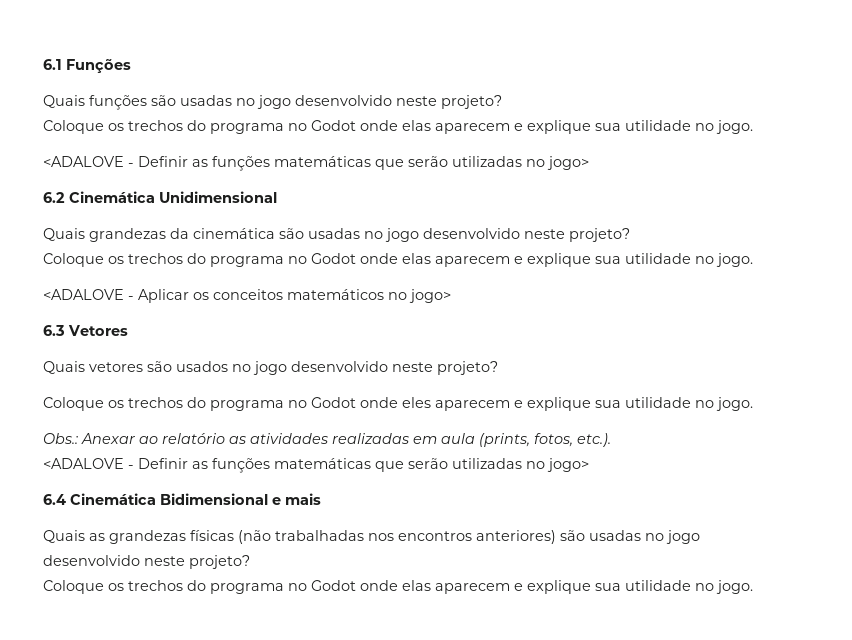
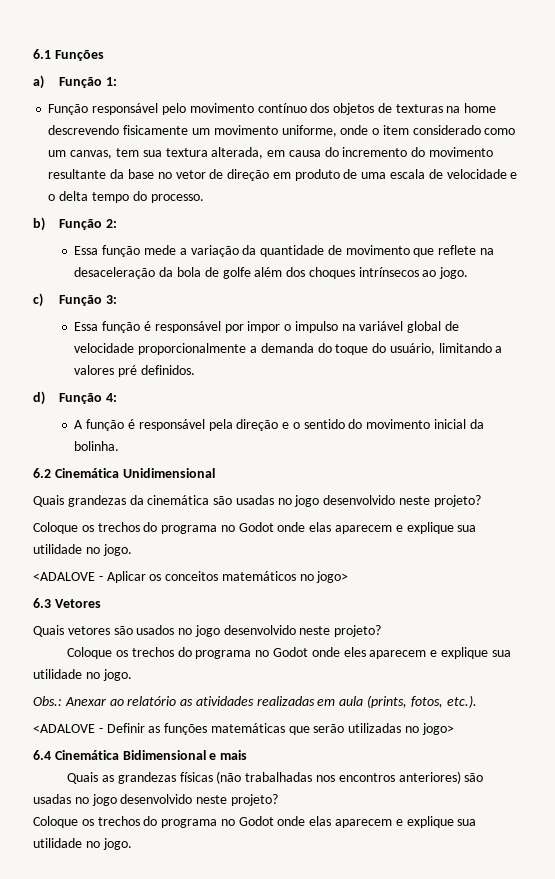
[43,95,502,110] [43,120,753,134] [43,156,589,171] Quais funções são usadas no jogo desenvolvido neste projeto? // Coloque os trechos do programa no Godot onde elas aparecem e explique sua utilidade no jogo. // <ADALOVE - Definir as funções matemáticas que serão utilizadas no jogo> -> [33,75,117,89] [48,103,497,115] [48,125,516,137] [48,147,493,159] [48,169,518,181] [48,191,204,203] [33,217,117,231] [74,245,495,257] [74,267,469,279] [33,293,117,307] [74,321,460,333] [74,343,503,355] [74,365,195,377] [33,391,117,405] [74,419,484,431] [74,441,120,451] a) Função 1: // Função responsável pelo movimento contínuo dos objetos de texturas na home descrevendo fisicamente um movimento uniforme, onde o item considerado como um canvas, tem sua textura alterada, em causa do incremento do movimento resultante da base no vetor de direção em produto de uma escala de velocidade e o delta tempo do processo. // b) Função 2: // Essa função mede a variação da quantidade de movimento que reflete na desaceleração da bola de golfe além dos choques intrínsecos ao jogo. // c) Função 3: // Essa função é responsável por impor o impulso na variável global de velocidade proporcionalmente a demanda do toque do usuário, limitando a valores pré definidos. // d) Função 4: // A função é responsável pela direção e o sentido do movimento inicial da bolinha.

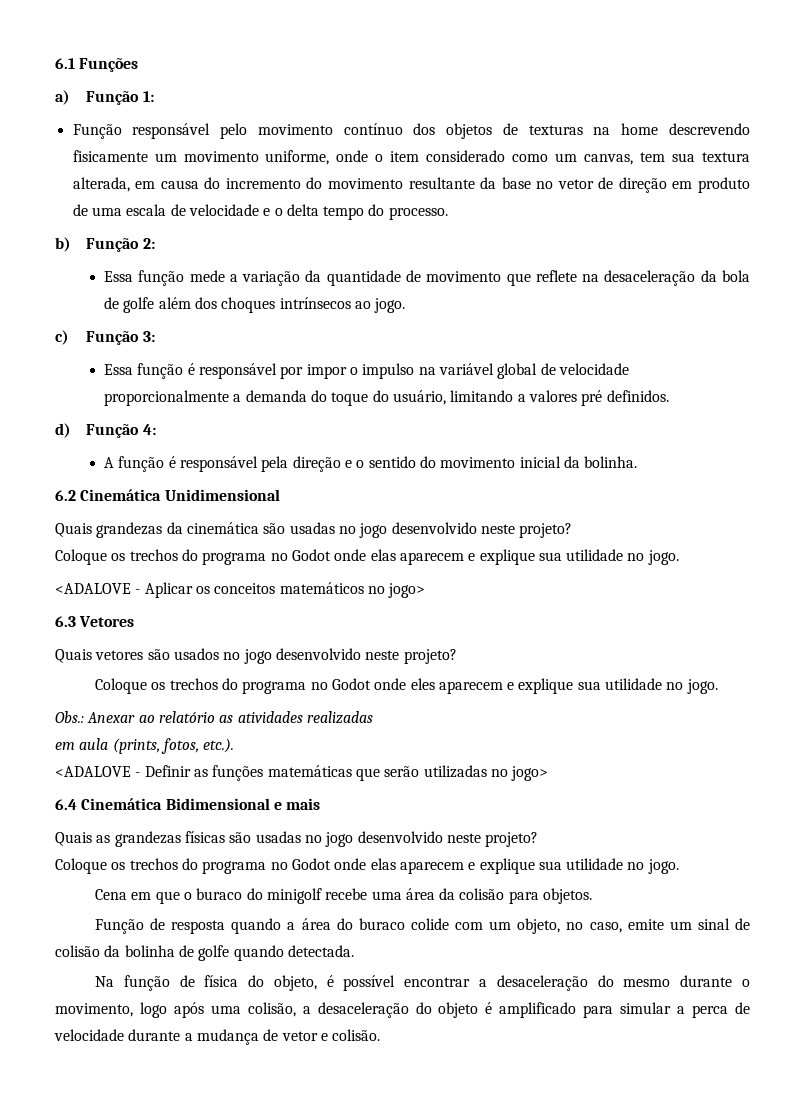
(315, 701) none -> (373, 717) //
[216,771,461,784] (não trabalhadas nos encontros anteriores) -> (225, 837) none
(132, 844) none -> [94,888,593,904] [94,918,750,934] [55,945,354,961] [94,975,751,991] [55,1002,751,1018] [54,1029,381,1045] // Cena em que o buraco do minigolf recebe uma área da colisão para objetos. // Função de resposta quando a área do buraco colide com um objeto, no caso, emite um sinal de colisão da bolinha de golfe quando detectada. // Na função de física do objeto, é possível encontrar a desaceleração do mesmo durante o movimento, logo após uma colisão, a desaceleração do objeto é amplificado para simular a perca de velocidade durante a mudança de vetor e colisão.

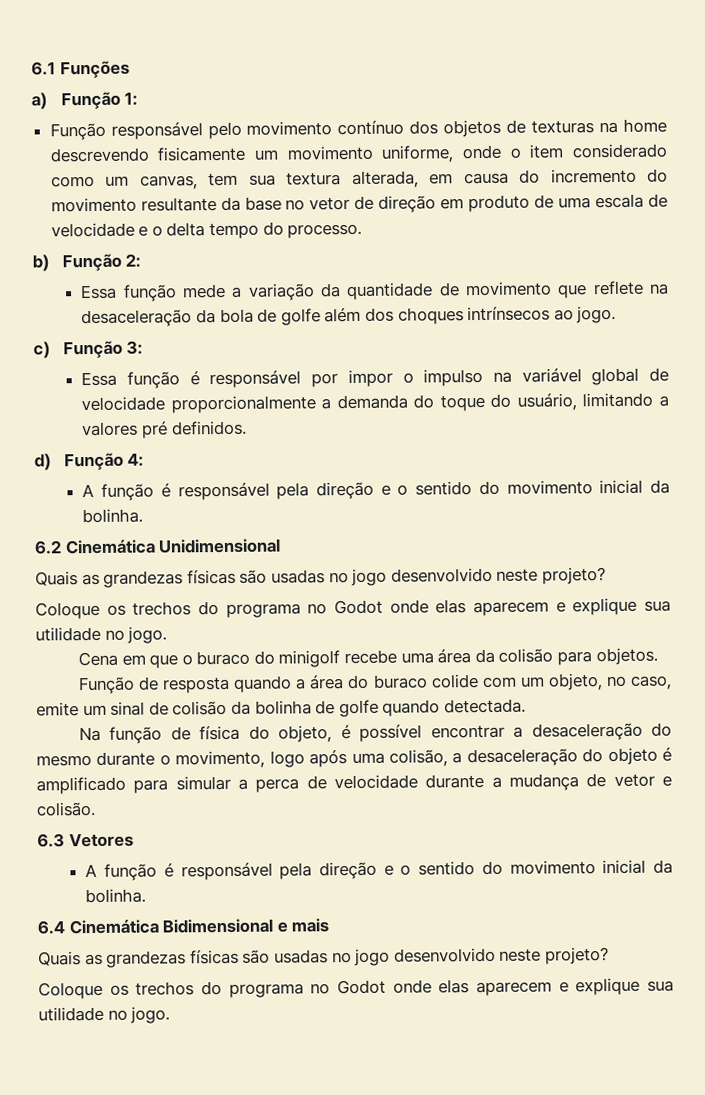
[55,522,573,538] [55,549,679,565] [55,582,426,598] [55,616,135,627] [55,648,457,664] [94,678,718,694] [55,711,373,724] [55,738,235,754] [55,765,549,781] [55,798,321,810] // Quais grandezas da cinemática são usadas no jogo desenvolvido neste projeto? // Coloque os trechos do programa no Godot onde elas aparecem e explique sua utilidade no jogo. // <ADALOVE - Aplicar os conceitos matemáticos no jogo> // 6.3 Vetores // Quais vetores são usados no jogo desenvolvido neste projeto? // Coloque os trechos do programa no Godot onde eles aparecem e explique sua utilidade no jogo. // Obs.: Anexar ao relatório as atividades realizadas // em aula (prints, fotos, etc.). // <ADALOVE - Definir as funções matemáticas que serão utilizadas no jogo> // 6.4 Cinemática Bidimensional e mais -> (282, 546) none
(381, 1035) none -> [37,832,134,848] [85,859,674,881] [85,888,147,904] [37,918,330,935] [38,947,609,968] [38,977,674,1000] [38,1006,171,1024] // 6.3 Vetores // A função é responsável pela direção e o sentido do movimento inicial da bolinha. // 6.4 Cinemática Bidimensional e mais // Quais as grandezas físicas são usadas no jogo desenvolvido neste projeto? // Coloque os trechos do programa no Godot onde elas aparecem e explique sua utilidade no jogo.

